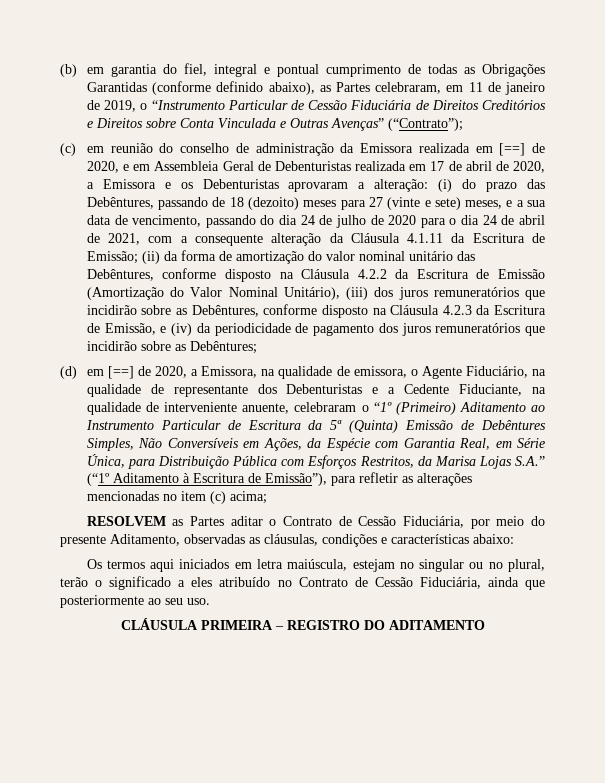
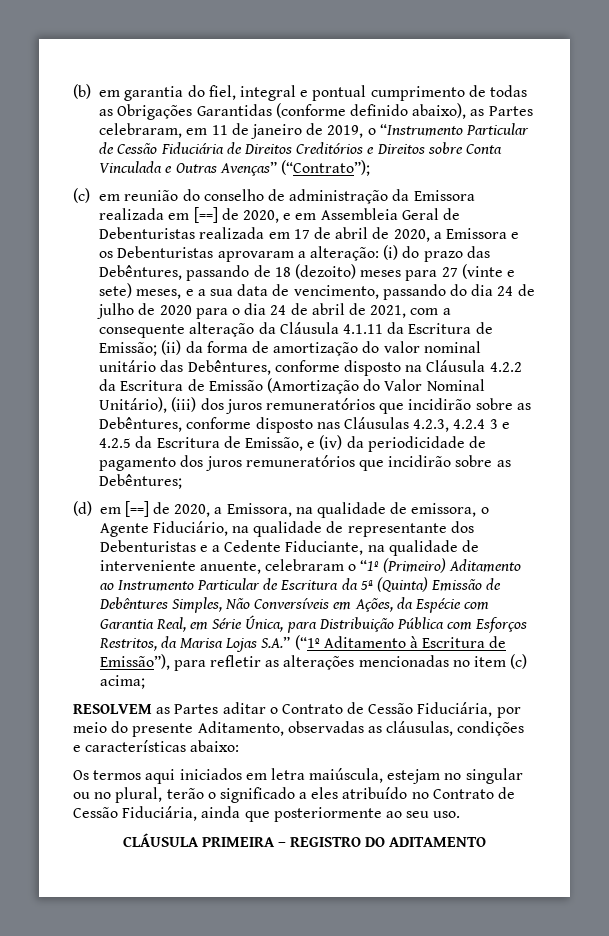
[372,305,472,315] na Cláusula 4.2.3 -> [316,417,510,432] [99,438,132,448] nas Cláusulas 4.2.3, 4.2.4 3 e 4.2.5

